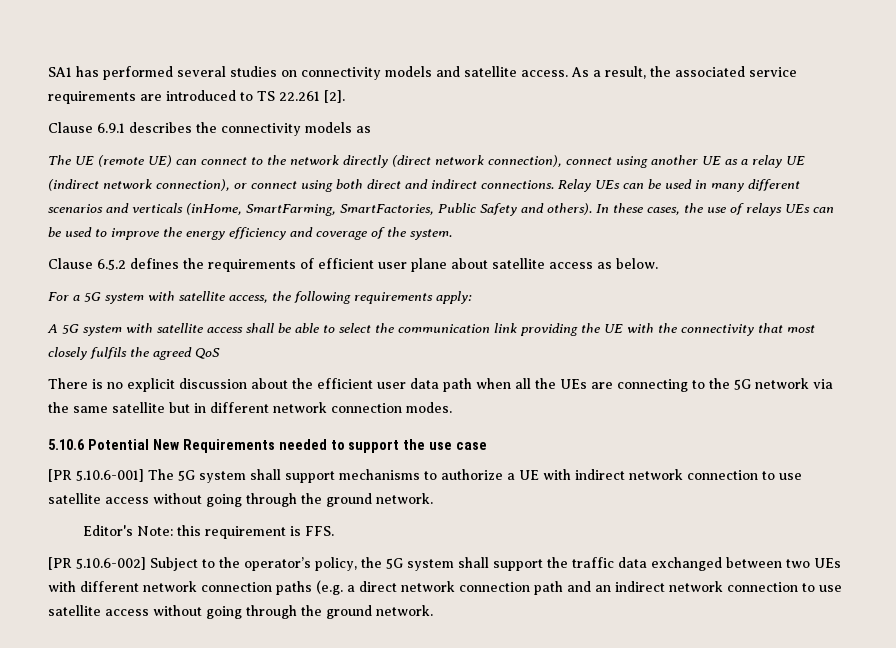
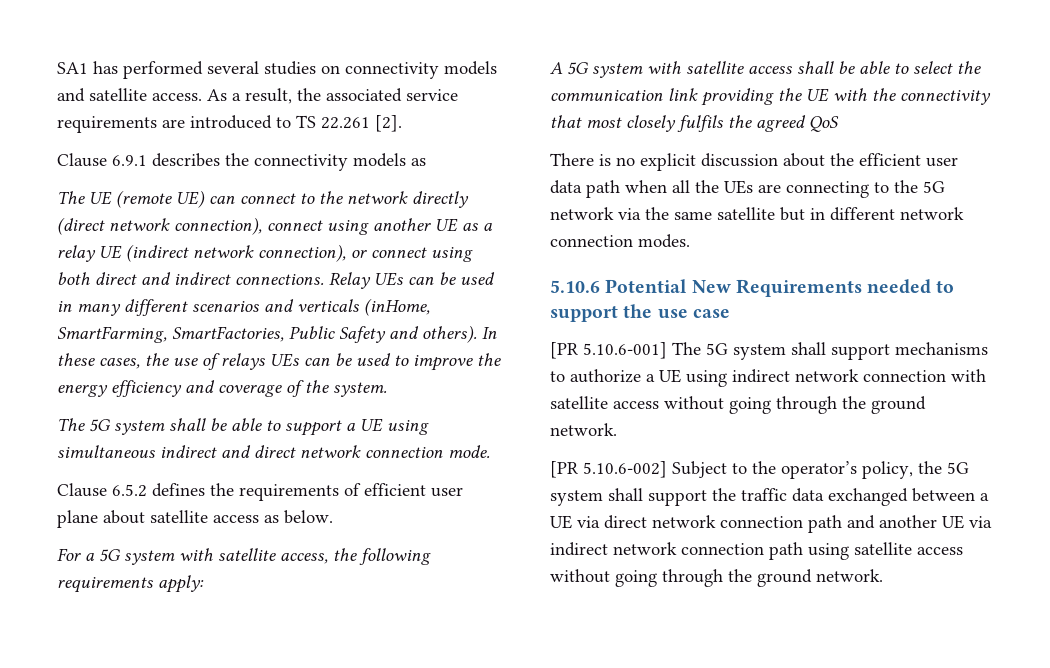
(452, 234) none -> [57,418,429,436] [57,445,490,458] // The 5G system shall be able to support a UE using simultaneous indirect and direct network connection mode.
[543,469,802,480] [48,493,433,507] [82,525,334,539] with indirect network connection to use satellite access without going through the ground network. // Editor's Note: this requirement is FFS. -> [686,369,986,387] [550,396,926,414] [550,423,617,436] using indirect network connection with satellite access without going through the ground network.
[786,558,841,568] [48,580,355,595] two UEs with different network connection paths (e.g. a -> [980,493,989,501] [550,515,600,529] a UE via
[595,581,842,592] an indirect network connection to use -> [879,515,992,529] [550,542,849,560] another UE via indirect network connection path using

